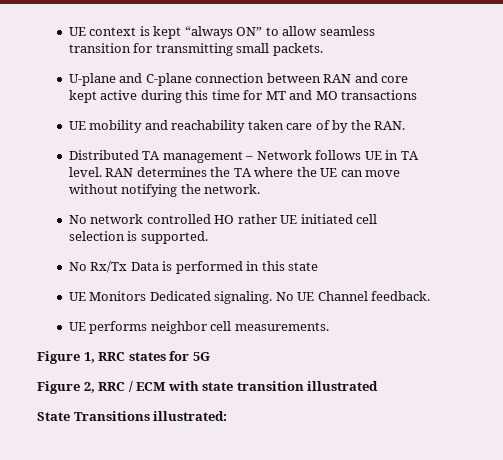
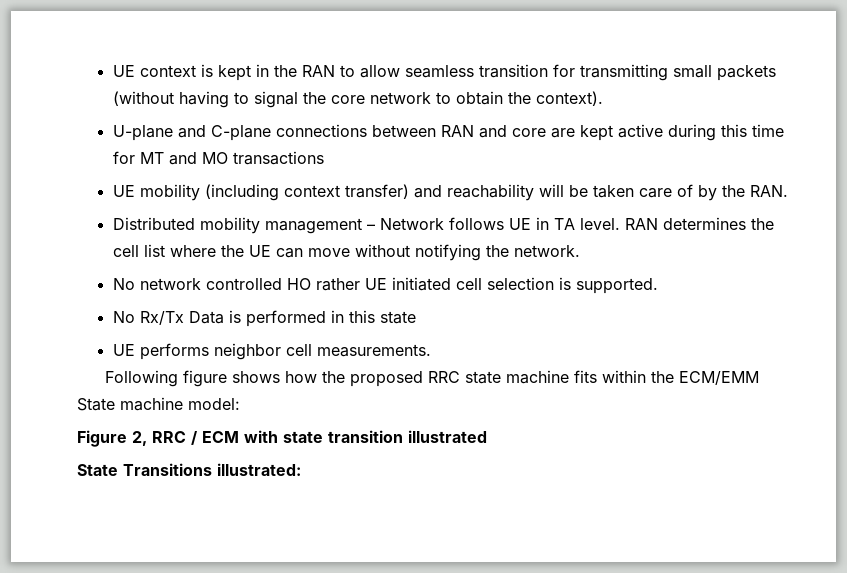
[184,26,263,39] “always ON” -> [255,64,335,77] in the RAN
[272,43,323,56] packets. -> [716,65,776,81] [112,91,603,108] packets (without having to signal the core network to obtain the context).
[195,73,265,83] connection -> [275,124,367,137] connections
(409, 79) none -> [550,128,575,138] are
[144,120,246,133] and reachability -> [204,184,588,201] (including context transfer) and reachability will be
[142,151,161,160] TA -> [199,217,260,234] mobility
[233,168,252,177] TA -> [112,244,165,257] cell list
[68,291,431,304] // UE Monitors Dedicated signaling. No UE Channel feedback. -> (416, 317) none
[37,351,210,364] Figure 1, RRC states for 5G -> [104,370,759,387] [77,397,240,411] Following figure shows how the proposed RRC state machine fits within the ECM/EMM State machine model:

